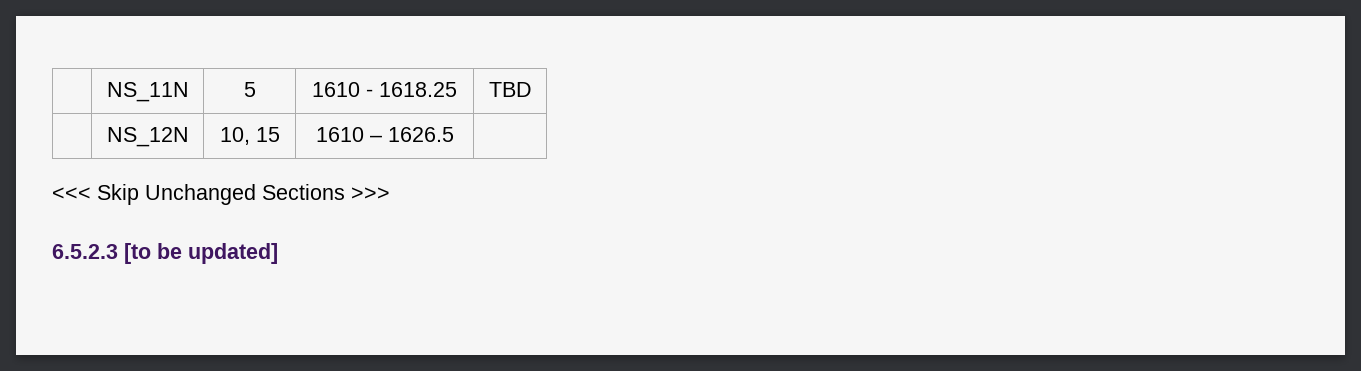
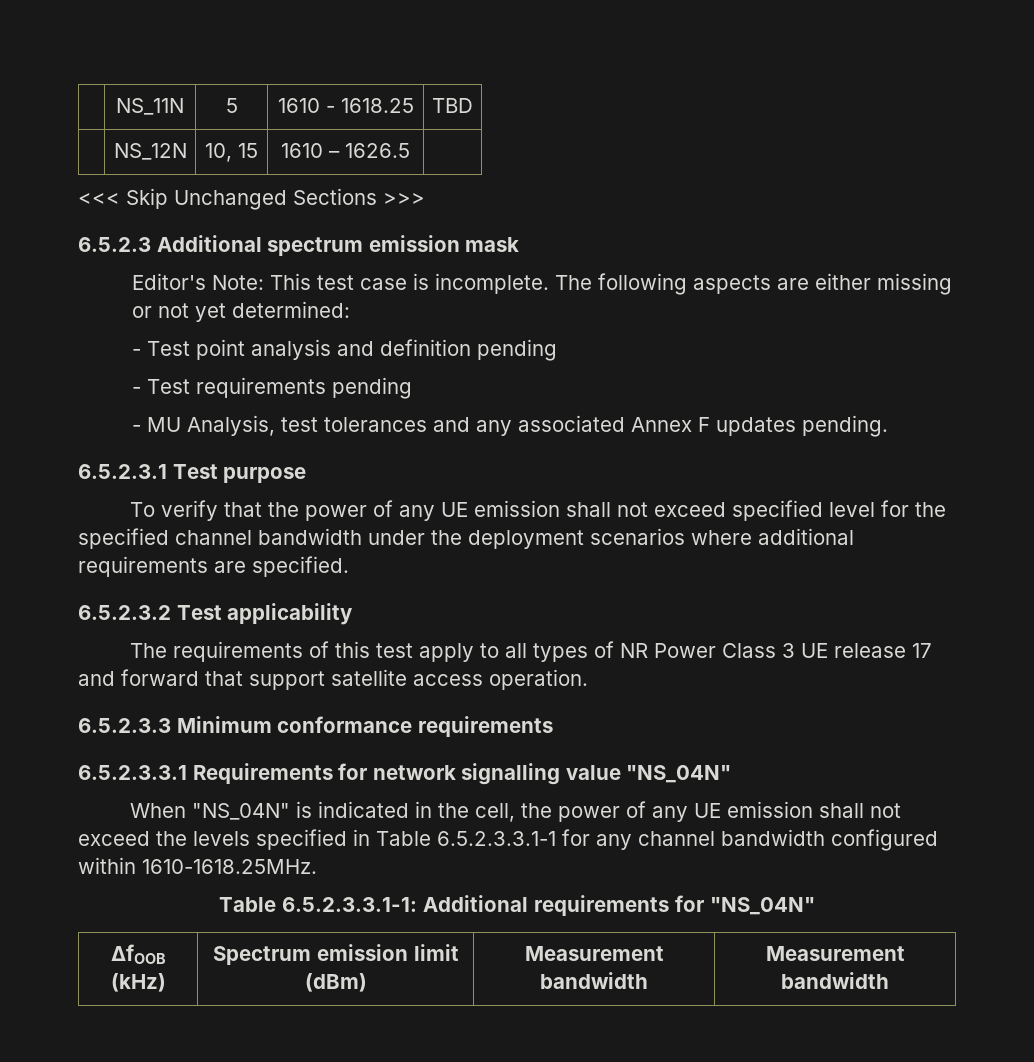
[124,243,278,264] [to be updated] -> [156,235,520,256] [132,273,953,295] [132,301,351,322] [132,339,558,361] [132,377,413,399] [132,415,889,437] [78,464,307,483] [130,500,947,521] [78,528,854,549] [78,556,349,577] [78,603,354,625] [130,641,933,662] [78,669,588,690] [78,716,553,737] [78,763,732,785] [130,801,902,822] [78,829,938,851] [78,857,317,874] [219,895,815,916] [110,944,166,964] [110,973,166,992] [212,944,459,965] [304,973,367,992] [524,946,664,961] [540,972,648,989] [765,946,905,961] [781,972,889,989] Additional spectrum emission mask // Editor's Note: This test case is incomplete. The following aspects are either missing or not yet determined: // - Test point analysis and definition pending // - Test requirements pending // - MU Analysis, test tolerances and any associated Annex F updates pending. // 6.5.2.3.1 Test purpose // To verify that the power of any UE emission shall not exceed specified level for the specified channel bandwidth under the deployment scenarios where additional requirements are specified. // 6.5.2.3.2 Test applicability // The requirements of this test apply to all types of NR Power Class 3 UE release 17 and forward that support satellite access operation. // 6.5.2.3.3 Minimum conformance requirements // 6.5.2.3.3.1 Requirements for network signalling value "NS_04N" // When "NS_04N" is indicated in the cell, the power of any UE emission shall not exceed the levels specified in Table 6.5.2.3.3.1-1 for any channel bandwidth configured within 1610-1618.25MHz. // Table 6.5.2.3.3.1-1: Additional requirements for "NS_04N" // ΔfOOB (kHz) | Spectrum emission limit (dBm) | Measurement bandwidth | Measurement bandwidth

